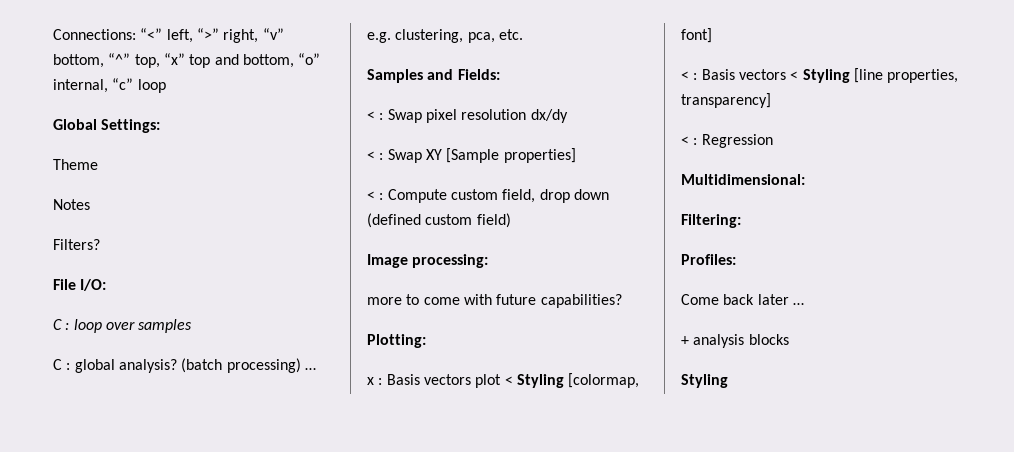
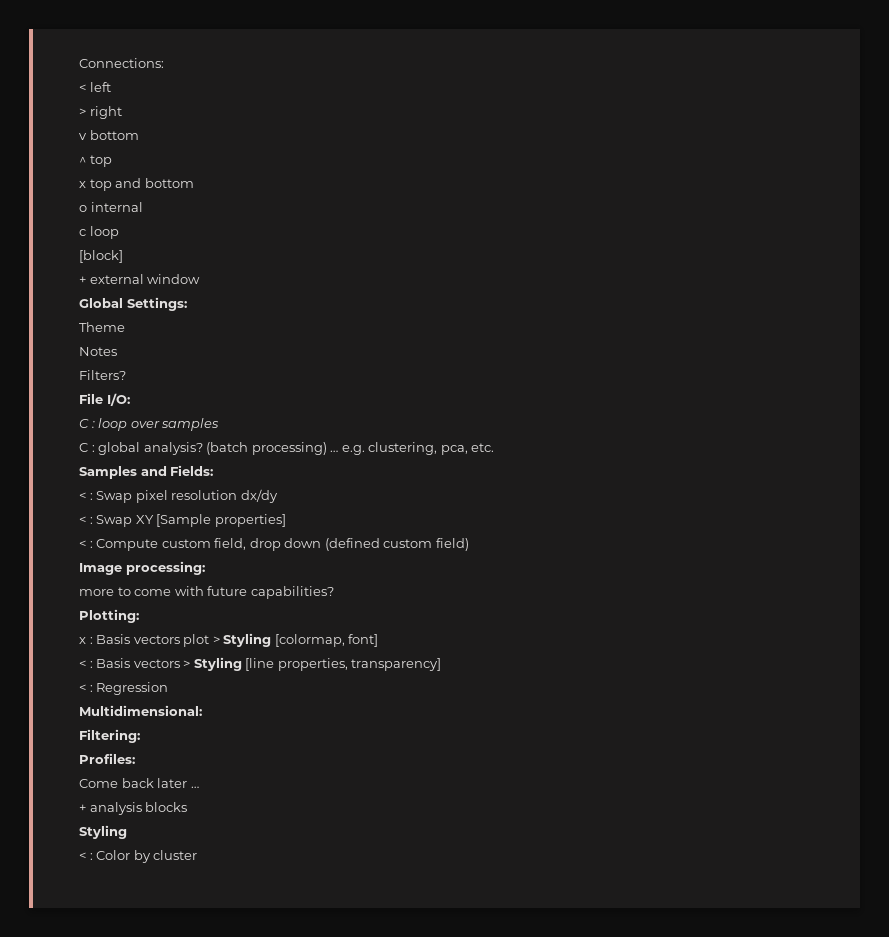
[140,28,284,43] [53,53,321,68] [53,78,166,93] “<” left, “>” right, “v” bottom, “^” top, “x” top and bottom, “o” internal, “c” loop -> [79,82,111,92] [79,106,122,119] [79,130,139,140] [79,155,112,167] [79,178,194,191] [79,202,143,212] [79,226,119,239] [79,250,123,263] [79,274,201,284] // < left // > right // v bottom // ^ top // x top and bottom // o internal // c loop // [block] // + external window
[504,376,513,385] < -> [212,636,220,644] >
[790,71,799,80] < -> [183,660,191,668] >
(728, 381) none -> [79,850,198,863] // < : Color by cluster

